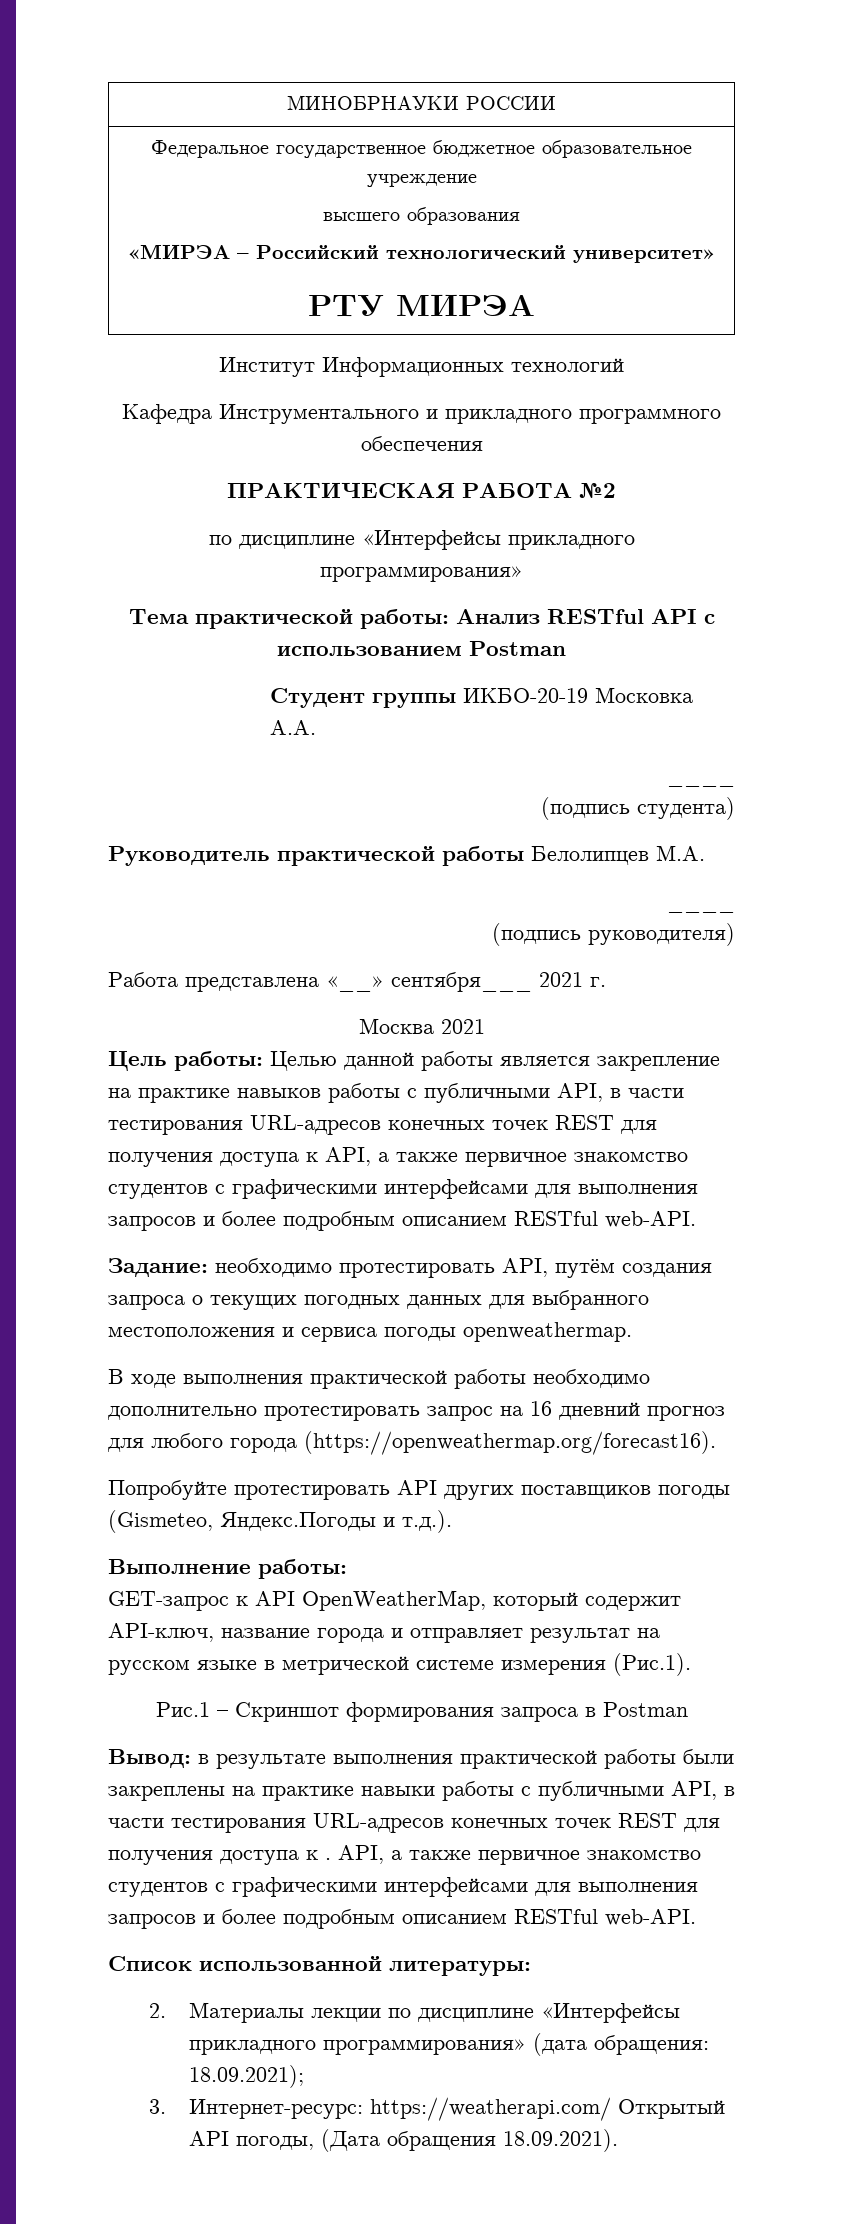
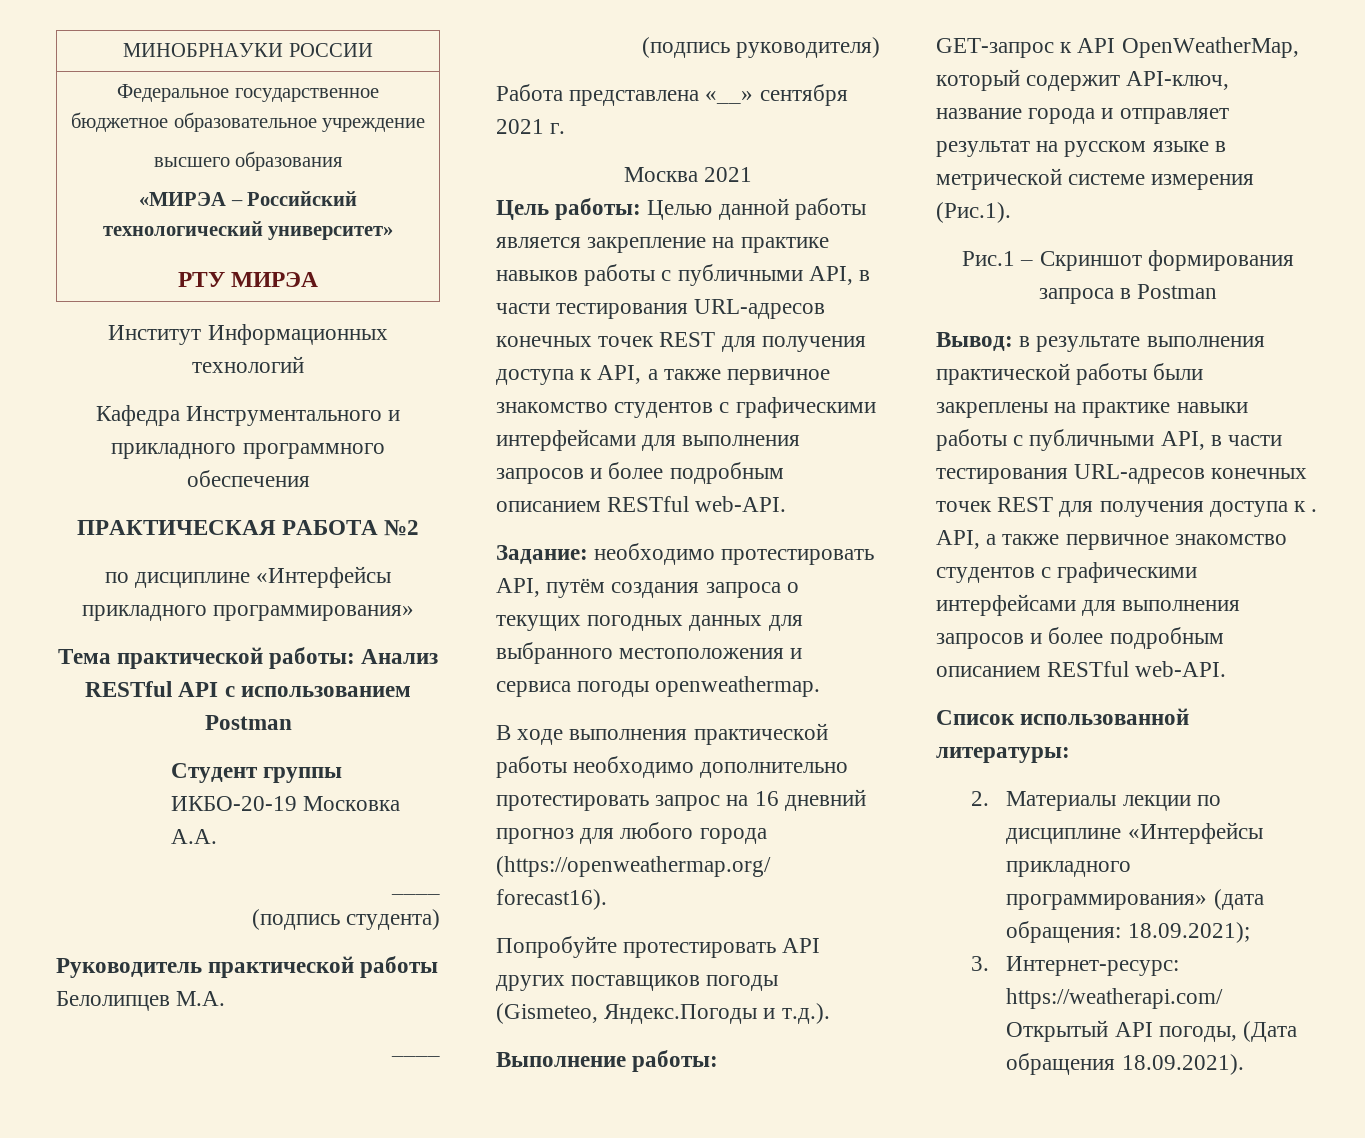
[391,972,532,992] сентября___ -> [759,84,848,106] сентября

